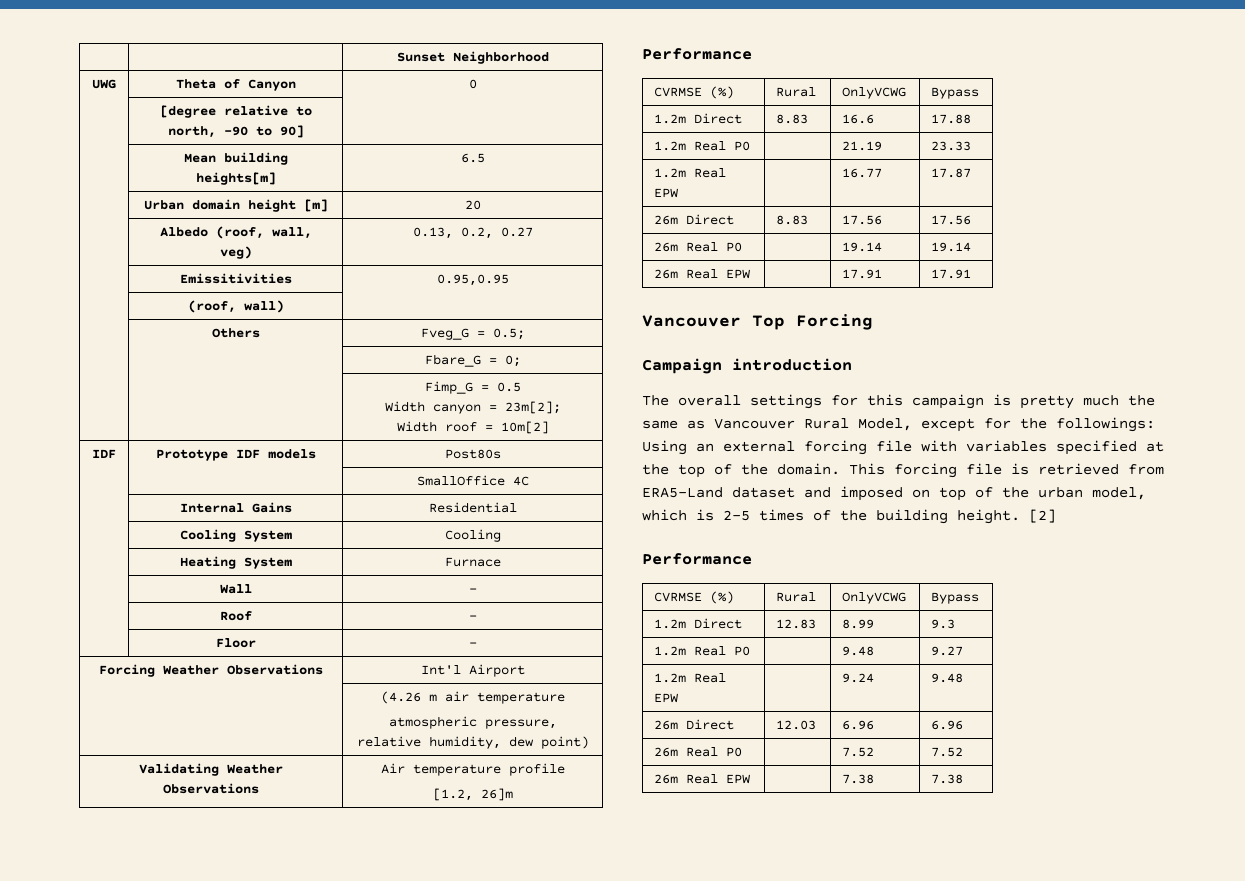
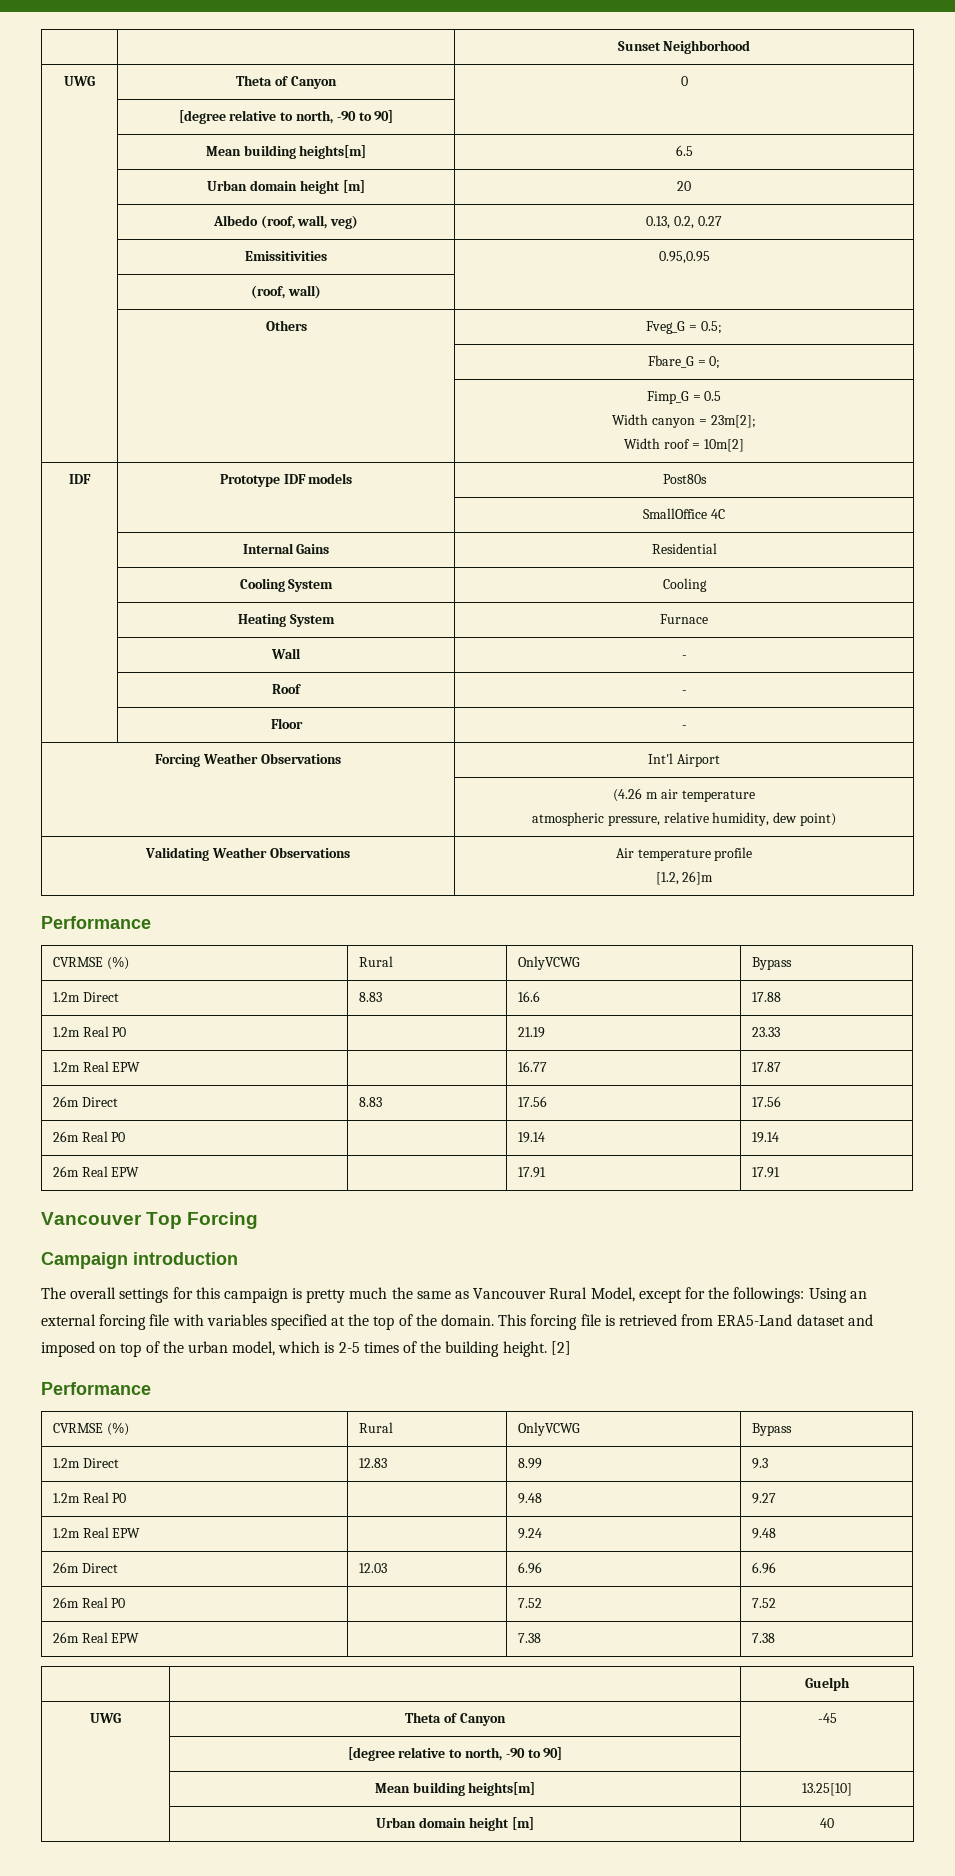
(964, 779) none -> [805,1677,850,1691] [90,1713,121,1723] [405,1712,506,1726] [817,1713,837,1723] [347,1747,563,1761] [374,1782,536,1796] [802,1783,852,1796] [376,1817,534,1831] [820,1818,834,1828] // | | Guelph // UWG | Theta of Canyon | -45 // | [degree relative to north, -90 to 90] | // | Mean building heights[m] | 13.25[10] // | Urban domain height [m] | 40

